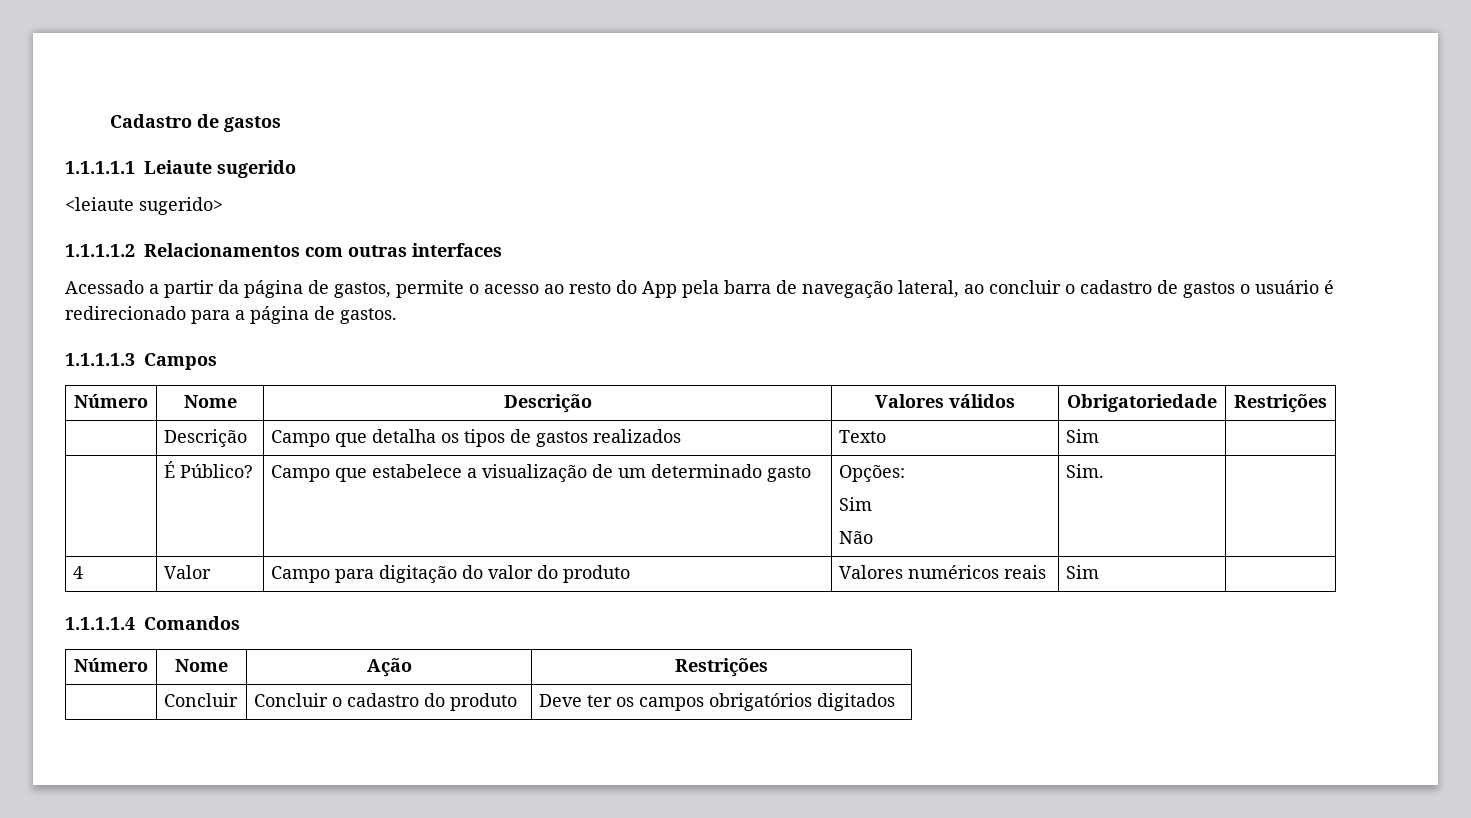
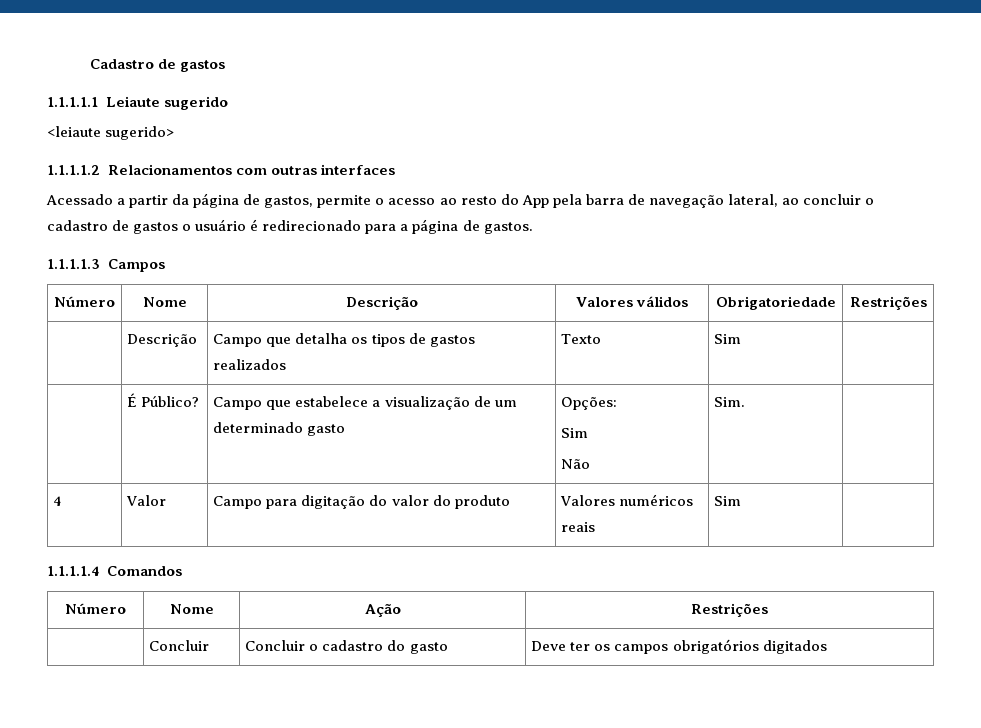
[450,693,518,711] produto -> [409,642,448,654] gasto

